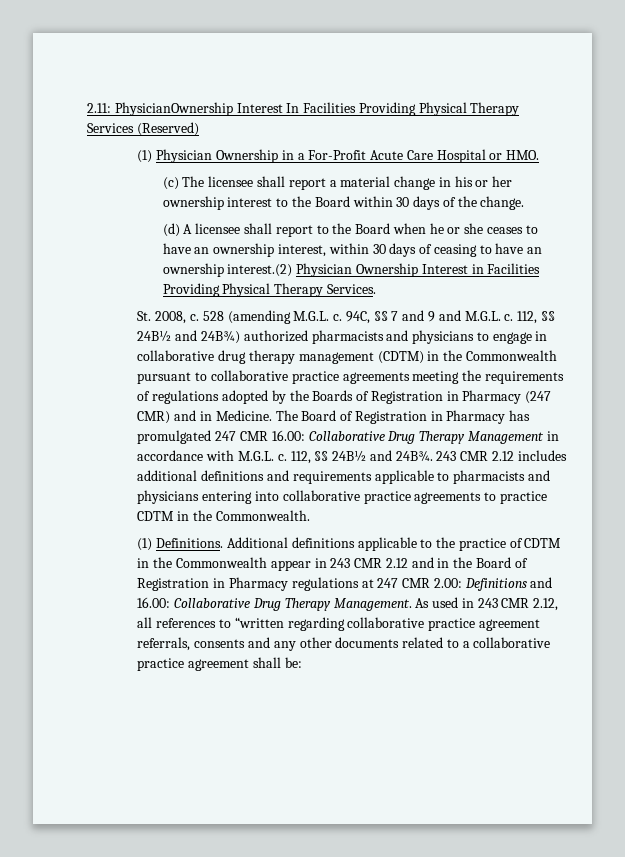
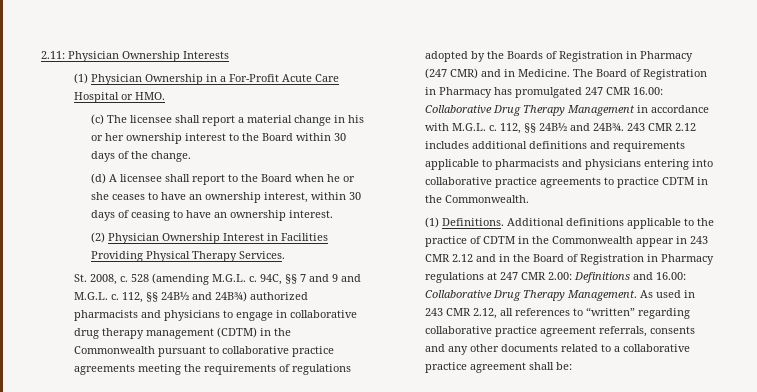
[114,102,520,116] [87,122,199,136] PhysicianOwnership Interest In Facilities Providing Physical Therapy Services (Reserved) -> [68,51,229,62] Physician Ownership Interests
[227,264,293,277] interest.(2) -> [288,210,333,218] [90,232,105,243] interest. // (2)
[234,617,284,628] “written -> [586,307,636,316] “written”

